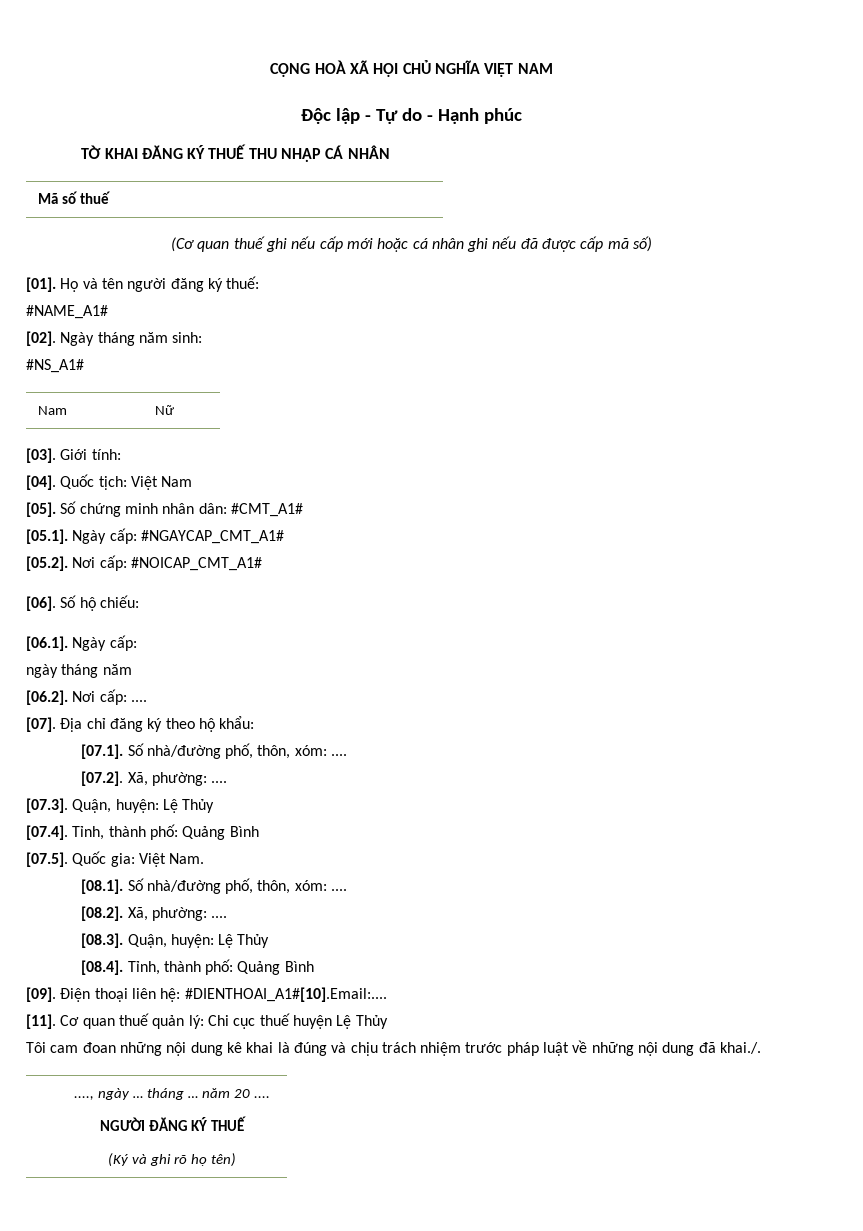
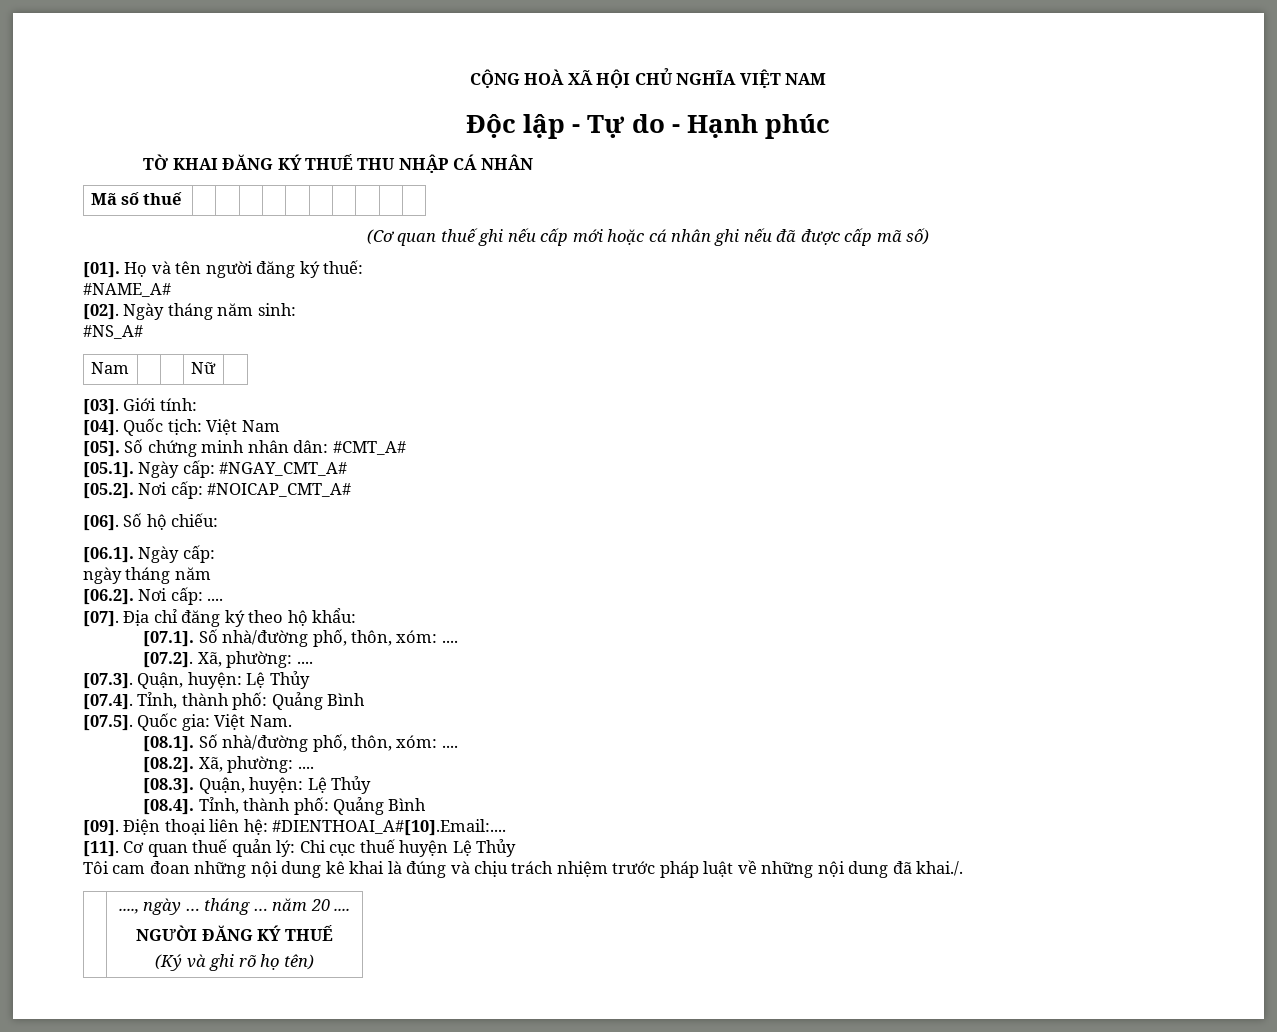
[26,305,108,319] #NAME_A1# -> [83,283,171,297] #NAME_A#
[26,359,84,373] #NS_A1# -> [83,325,143,339] #NS_A#
[230,503,303,517] #CMT_A1# -> [332,441,406,455] #CMT_A#
[140,530,284,544] #NGAYCAP_CMT_A1# -> [219,462,348,476] #NGAY_CMT_A#
[130,557,262,571] #NOICAP_CMT_A1# -> [207,483,352,497] #NOICAP_CMT_A#
[184,987,387,1002] #DIENTHOAI_A1#[10].Email:.... -> [272,819,507,836] #DIENTHOAI_A#[10].Email:....

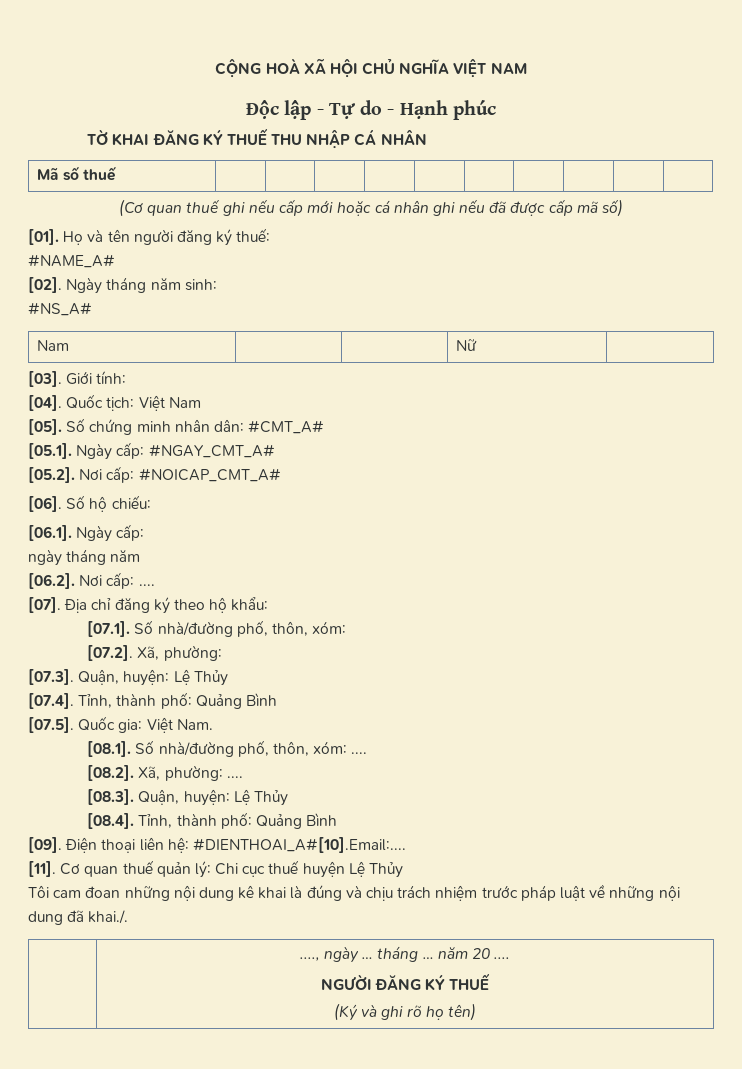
[441,640,458,643] .... -> (347, 627) none
[296,661,313,664] .... -> (222, 653) none

